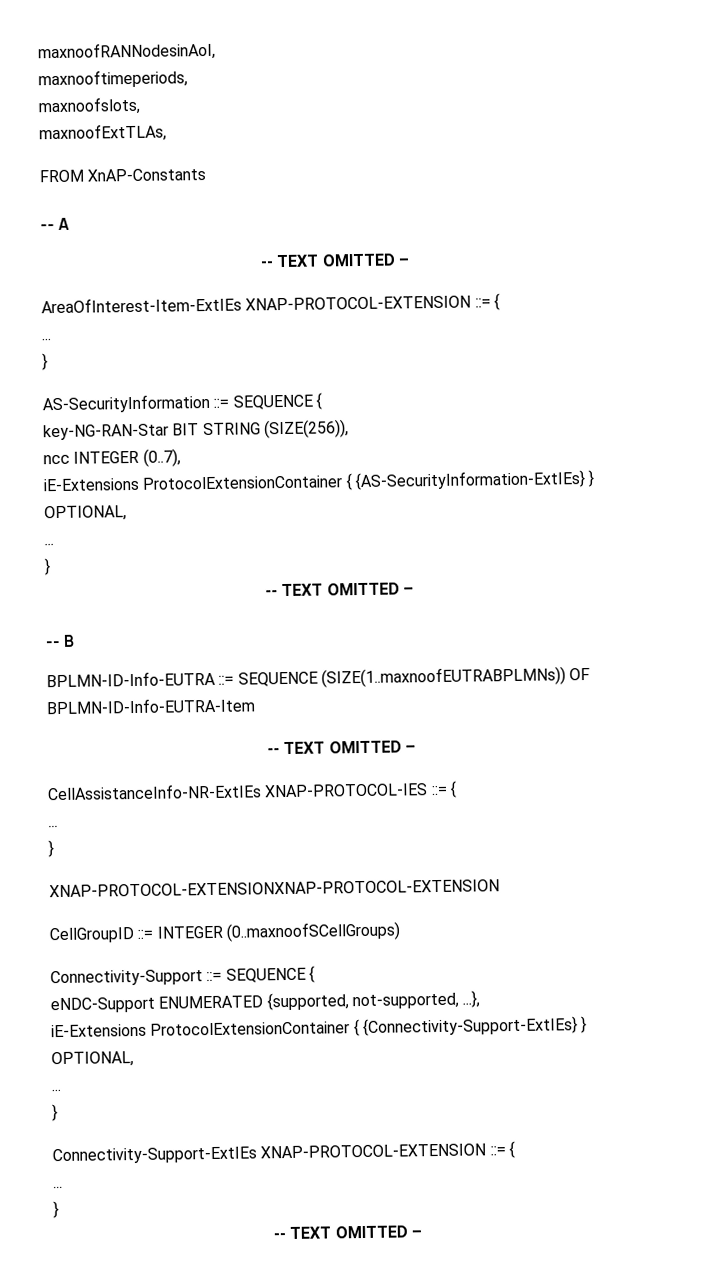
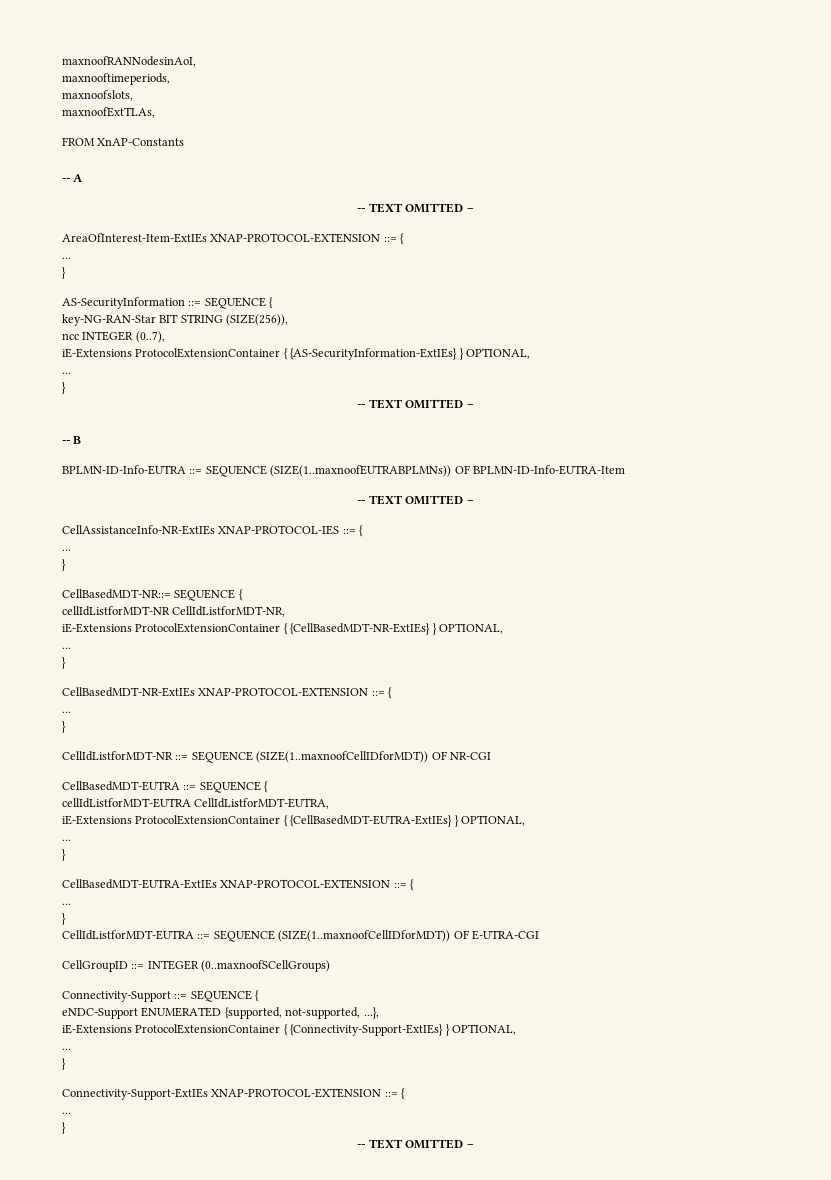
[49,879,500,898] XNAP-PROTOCOL-EXTENSIONXNAP-PROTOCOL-EXTENSION -> [62,589,243,601] [62,606,286,617] [62,623,503,635] [62,647,71,649] [62,657,66,669] [62,687,393,699] [62,711,71,713] [62,721,66,733] [62,751,491,763] [62,781,269,793] [62,798,330,809] [62,815,525,827] [62,839,71,841] [62,849,66,861] [62,879,415,891] [62,903,71,905] [62,913,66,925] [62,930,539,942] CellBasedMDT-NR::= SEQUENCE { // cellIdListforMDT-NR CellIdListforMDT-NR, // iE-Extensions ProtocolExtensionContainer { {CellBasedMDT-NR-ExtIEs} } OPTIONAL, // ... // } // CellBasedMDT-NR-ExtIEs XNAP-PROTOCOL-EXTENSION ::= { // ... // } // CellIdListforMDT-NR ::= SEQUENCE (SIZE(1..maxnoofCellIDforMDT)) OF NR-CGI // CellBasedMDT-EUTRA ::= SEQUENCE { // cellIdListforMDT-EUTRA CellIdListforMDT-EUTRA, // iE-Extensions ProtocolExtensionContainer { {CellBasedMDT-EUTRA-ExtIEs} } OPTIONAL, // ... // } // CellBasedMDT-EUTRA-ExtIEs XNAP-PROTOCOL-EXTENSION ::= { // ... // } // CellIdListforMDT-EUTRA ::= SEQUENCE (SIZE(1..maxnoofCellIDforMDT)) OF E-UTRA-CGI

